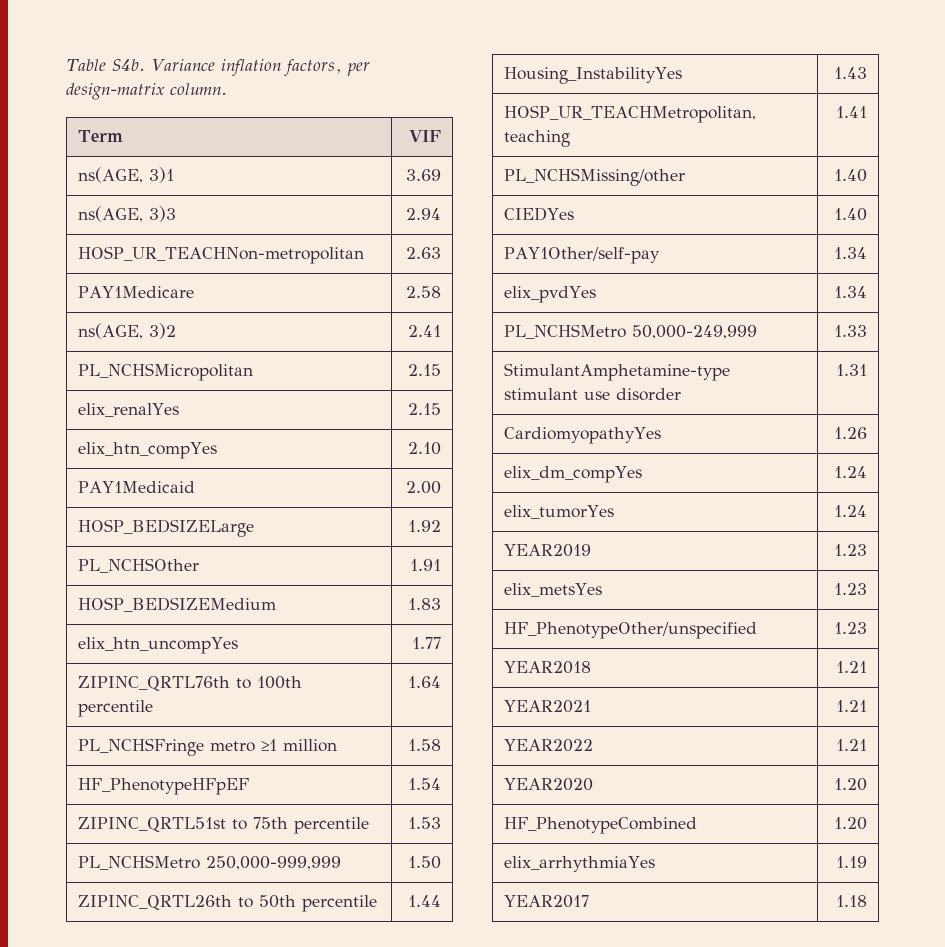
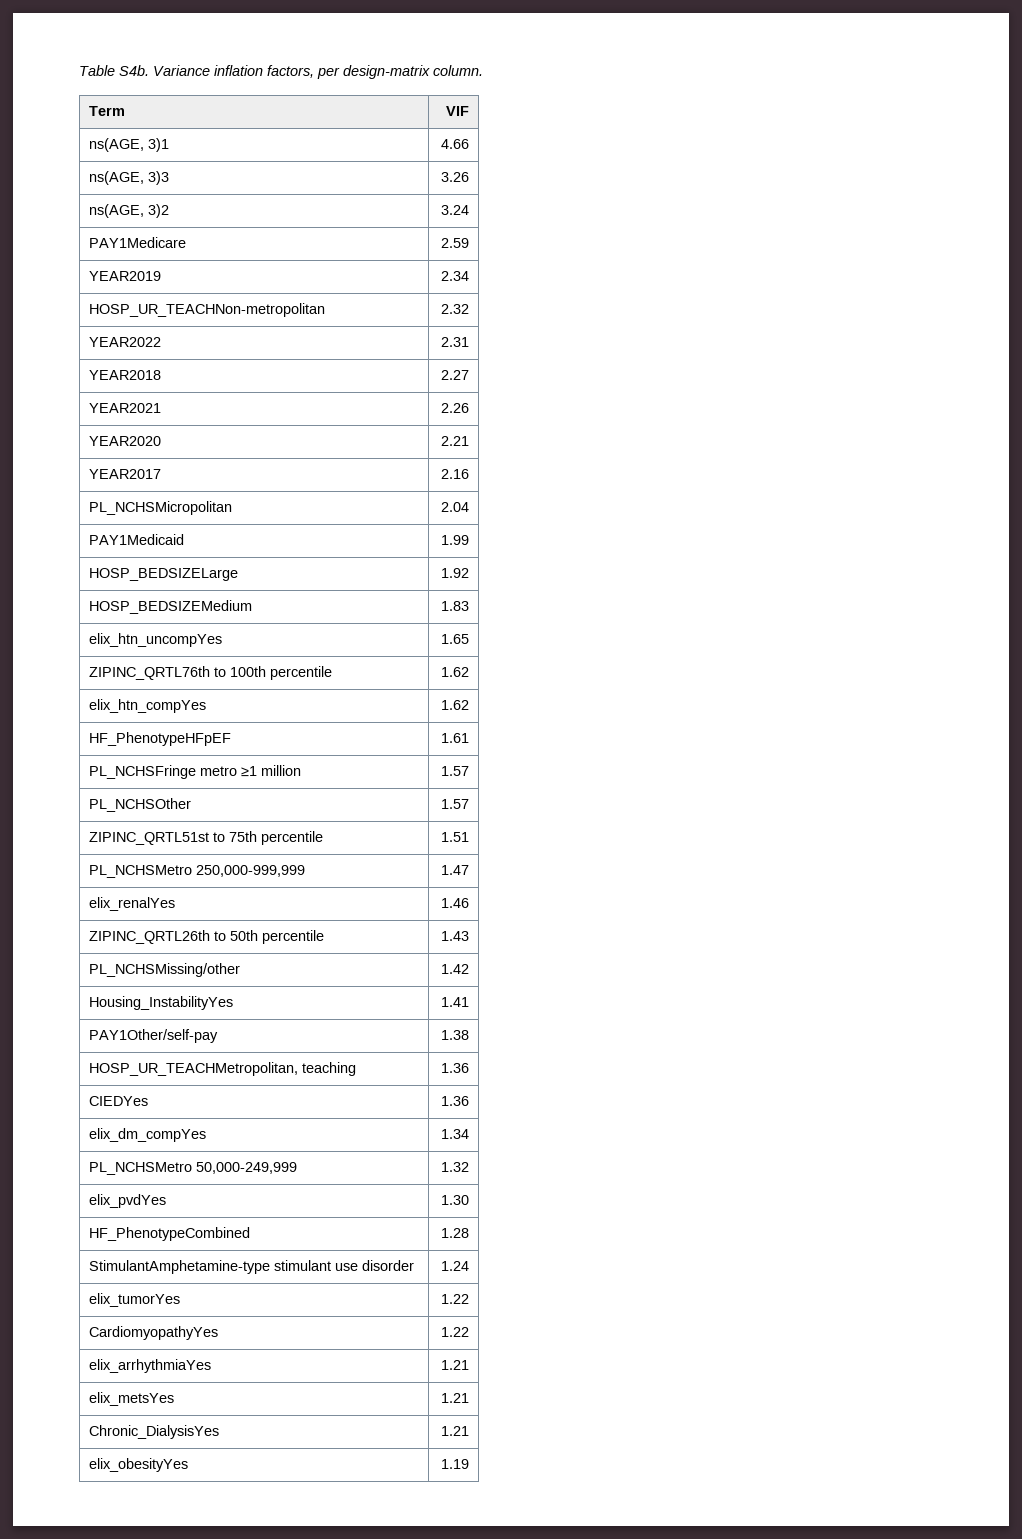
[405,169,441,181] 3.69 -> [440,139,469,149] 4.66
[405,208,441,220] [78,246,365,264] [405,247,441,259] [78,286,195,298] [405,286,441,298] [78,323,177,339] [407,325,441,337] [78,363,254,381] [407,364,441,376] [78,403,180,417] [407,403,441,415] [78,442,218,459] [407,442,441,455] 2.94 // HOSP_UR_TEACHNon-metropolitan | 2.63 // PAY1Medicare | 2.58 // ns(AGE, 3)2 | 2.41 // PL_NCHSMicropolitan | 2.15 // elix_renalYes | 2.15 // elix_htn_compYes | 2.10 -> [440,172,469,182] [89,204,170,218] [440,205,469,215] [89,237,187,248] [440,238,469,248] [89,271,162,281] [440,271,469,281] [89,303,326,317] [440,304,469,314] [89,337,162,347] [440,337,469,347] [89,370,162,380] [440,370,469,380] [89,403,162,413] [440,403,469,413] [89,436,162,446] [440,436,469,446] [89,469,162,479] [440,469,469,479] [89,501,233,515] [440,502,469,512] 3.26 // ns(AGE, 3)2 | 3.24 // PAY1Medicare | 2.59 // YEAR2019 | 2.34 // HOSP_UR_TEACHNon-metropolitan | 2.32 // YEAR2022 | 2.31 // YEAR2018 | 2.27 // YEAR2021 | 2.26 // YEAR2020 | 2.21 // YEAR2017 | 2.16 // PL_NCHSMicropolitan | 2.04
[405,481,441,494] 2.00 -> [440,535,469,545] 1.99
[78,558,200,573] [409,559,441,571] // PL_NCHSOther | 1.91 -> (469, 573) none
[411,637,441,649] 1.77 -> [440,634,469,644] 1.65
[407,676,441,688] 1.64 -> [440,667,469,677] [89,699,207,713] [440,700,469,710] [89,732,232,746] [440,733,469,743] 1.62 // elix_htn_compYes | 1.62 // HF_PhenotypeHFpEF | 1.61
[407,739,441,751] [78,778,250,795] [407,778,441,790] 1.58 // HF_PhenotypeHFpEF | 1.54 -> [440,766,469,776] [89,798,192,812] [440,799,469,809] 1.57 // PL_NCHSOther | 1.57
[407,817,441,829] 1.53 -> [440,832,469,842] 1.51
[407,856,441,869] 1.50 -> [440,865,469,875] [89,897,176,911] [440,898,469,908] 1.47 // elix_renalYes | 1.46
[407,895,441,907] [504,67,683,84] [833,67,867,79] [504,105,757,123] [504,130,571,147] [835,106,867,118] [504,168,686,186] [833,169,867,182] [504,207,575,221] [833,208,867,221] [504,247,661,264] [833,247,867,259] [504,286,597,303] [833,286,867,298] [504,324,758,339] [833,325,867,337] [504,363,731,381] [504,388,682,401] [835,364,867,376] [504,427,662,444] [833,427,867,439] [504,466,643,483] [833,466,867,478] [504,505,615,519] [833,505,867,517] [504,544,592,557] [833,544,867,556] [504,583,603,597] [833,583,867,595] [504,622,758,639] [833,622,867,634] [504,661,592,674] [835,661,867,673] [504,700,592,713] [835,700,867,712] [504,739,594,752] [835,739,867,751] [504,778,594,791] [833,778,867,791] [504,817,698,834] [833,817,867,830] [504,856,656,872] 1.44 // Housing_InstabilityYes | 1.43 // HOSP_UR_TEACHMetropolitan, teaching | 1.41 // PL_NCHSMissing/other | 1.40 // CIEDYes | 1.40 // PAY1Other/self-pay | 1.34 // elix_pvdYes | 1.34 // PL_NCHSMetro 50,000-249,999 | 1.33 // StimulantAmphetamine-type stimulant use disorder | 1.31 // CardiomyopathyYes | 1.26 // elix_dm_compYes | 1.24 // elix_tumorYes | 1.24 // YEAR2019 | 1.23 // elix_metsYes | 1.23 // HF_PhenotypeOther/unspecified | 1.23 // YEAR2018 | 1.21 // YEAR2021 | 1.21 // YEAR2022 | 1.21 // YEAR2020 | 1.20 // HF_PhenotypeCombined | 1.20 // elix_arrhythmiaYes -> [440,931,469,941] [89,963,241,977] [440,964,469,974] [89,996,234,1010] [440,997,469,1007] [89,1029,219,1043] [440,1030,469,1040] [89,1062,357,1076] [440,1063,469,1073] [89,1096,149,1106] [440,1096,469,1106] [89,1128,207,1142] [440,1129,469,1139] [89,1162,298,1175] [440,1162,469,1172] [89,1194,167,1208] [440,1195,469,1205] [89,1227,251,1241] [440,1228,469,1238] [89,1260,415,1274] [440,1261,469,1271] [89,1293,181,1307] [440,1294,469,1304] [89,1326,219,1340] [440,1327,469,1337] [89,1359,212,1373] [440,1360,469,1370] [89,1392,175,1406] [440,1393,469,1403] [89,1425,220,1439] [440,1426,469,1436] [89,1458,189,1472] 1.43 // PL_NCHSMissing/other | 1.42 // Housing_InstabilityYes | 1.41 // PAY1Other/self-pay | 1.38 // HOSP_UR_TEACHMetropolitan, teaching | 1.36 // CIEDYes | 1.36 // elix_dm_compYes | 1.34 // PL_NCHSMetro 50,000-249,999 | 1.32 // elix_pvdYes | 1.30 // HF_PhenotypeCombined | 1.28 // StimulantAmphetamine-type stimulant use disorder | 1.24 // elix_tumorYes | 1.22 // CardiomyopathyYes | 1.22 // elix_arrhythmiaYes | 1.21 // elix_metsYes | 1.21 // Chronic_DialysisYes | 1.21 // elix_obesityYes
[504,895,590,908] [835,895,867,907] // YEAR2017 | 1.18 -> (469, 1464) none

